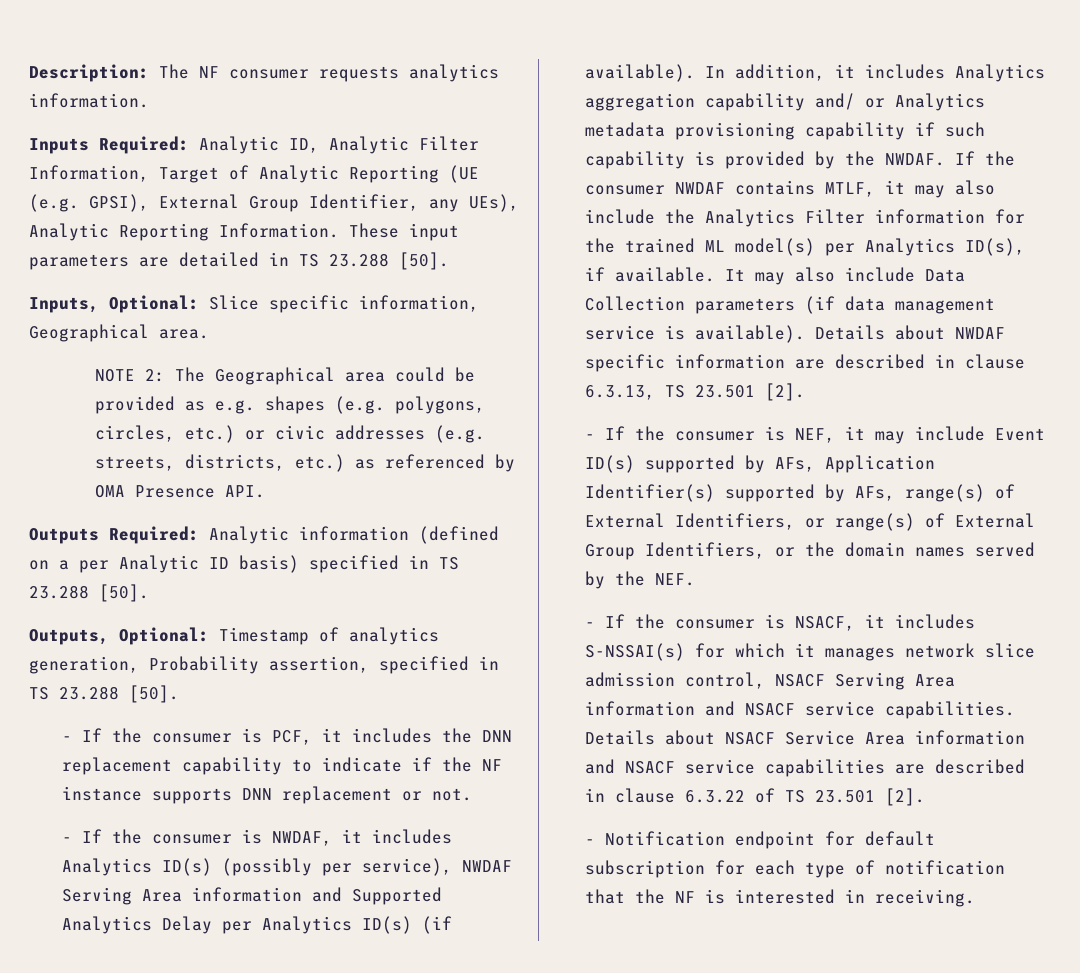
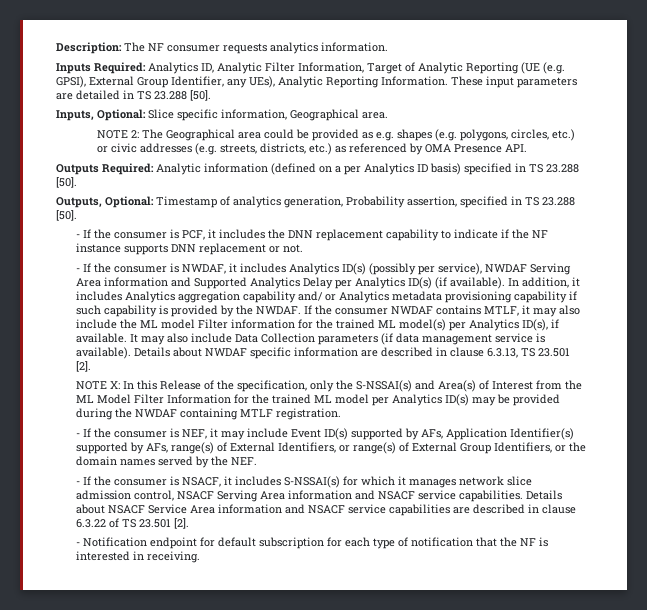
[199,136,279,154] Analytic -> [148,62,198,74] Analytics
[119,555,199,573] Analytic -> [364,163,414,175] Analytics
[704,209,795,227] Analytics -> [140,319,196,329] ML model
(805, 392) none -> [76,380,583,392] [76,394,561,406] [76,408,342,420] // NOTE X: In this Release of the specification, only the S-NSSAI(s) and Area(s) of Interest from the ML Model Filter Information for the trained ML model per Analytics ID(s) may be provided during the NWDAF containing MTLF registration.

